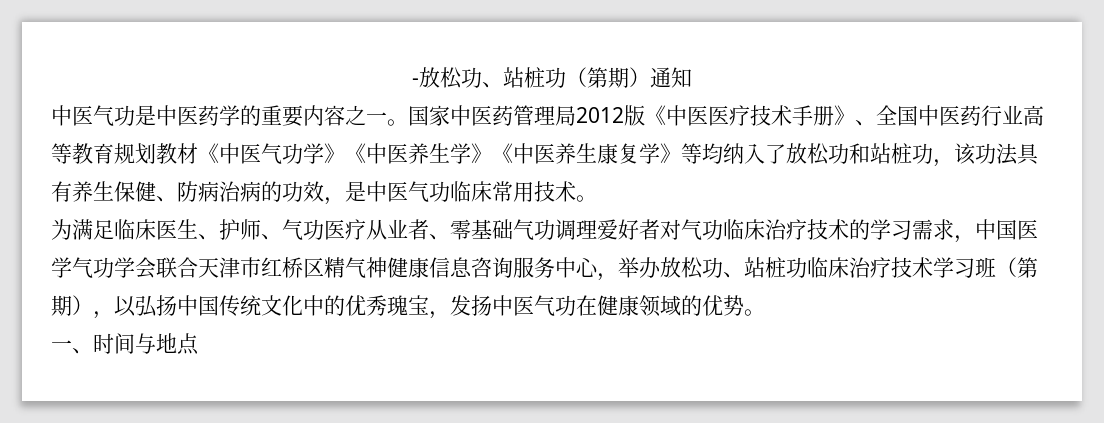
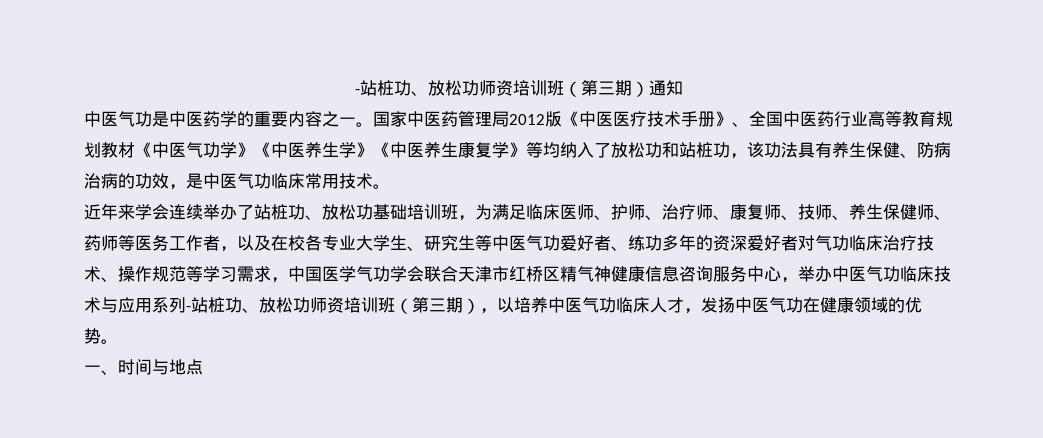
[412,67,608,89] -放松功、站桩功（第 -> [355,80,615,97] -站桩功、放松功师资培训班（第三
(597, 198) none -> [84,203,475,221] 近年来学会连续举办了站桩功、放松功基础培训班，
[177,219,198,239] 生 -> [577,204,594,220] 师
[282,219,597,240] 气功医疗从业者、零基础气功调理 -> [662,204,951,220] [84,234,747,252] 治疗师、康复师、技师、养生保健师、药师等医务工作者，以及在校各专业大学生、研究生等中医气功爱好者、练功多年的资深
[849,219,870,240] 的 -> [101,266,203,282] 、操作规范等
[660,257,1038,279] [51,295,429,319] 放松功、站桩功临床治疗技术学习班（第期），以弘扬中国传统文化中的优秀瑰宝 -> [832,266,951,282] [84,297,684,314] 中医气功临床技术与应用系列-站桩功、放松功师资培训班（第三期），以培养中医气功临床人才

